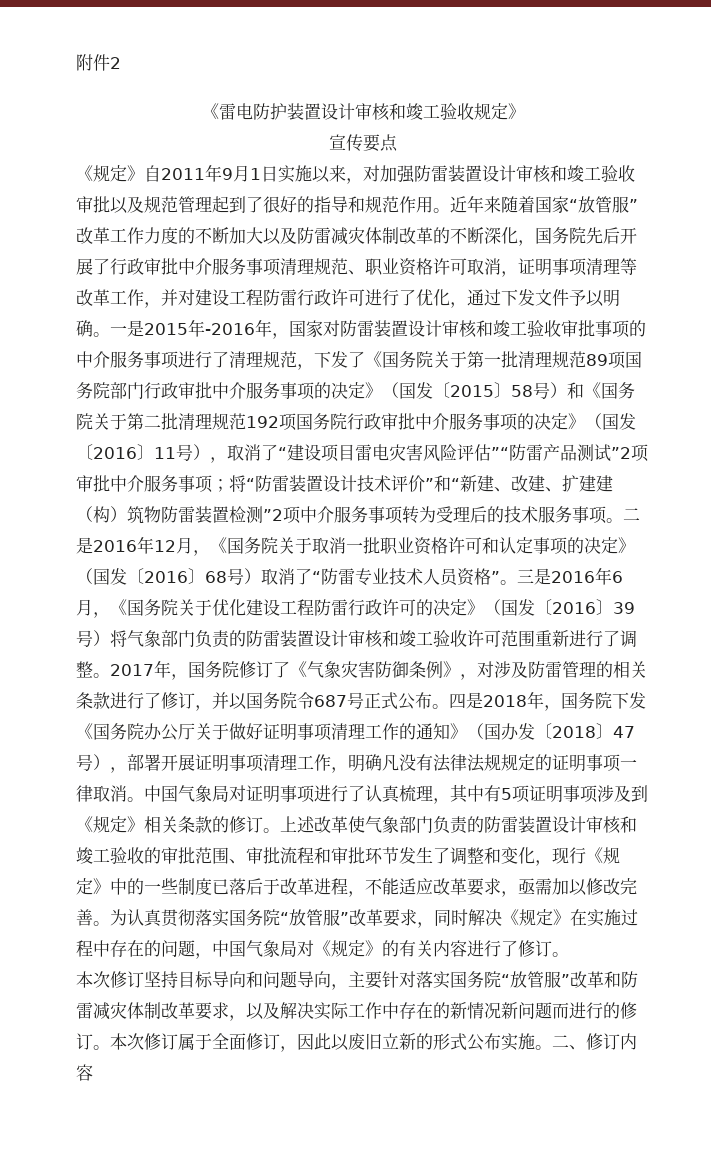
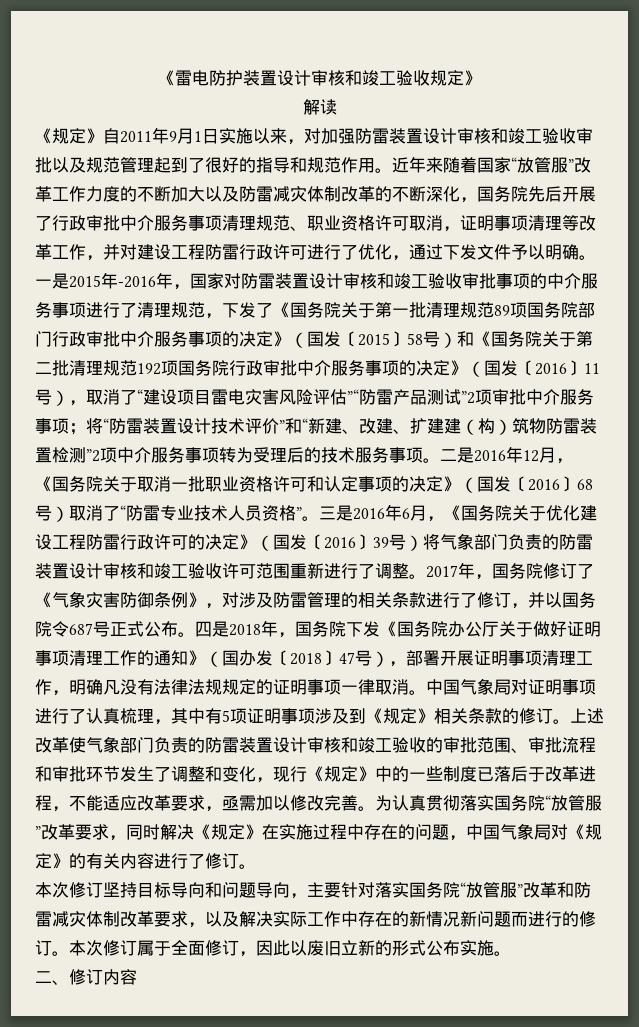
[76,54,121,71] 附件2 // -> (158, 78) none
[329,134,398,152] 宣传要点 -> [302,99,337,115] 解读
(552, 1047) none -> (511, 953) //

